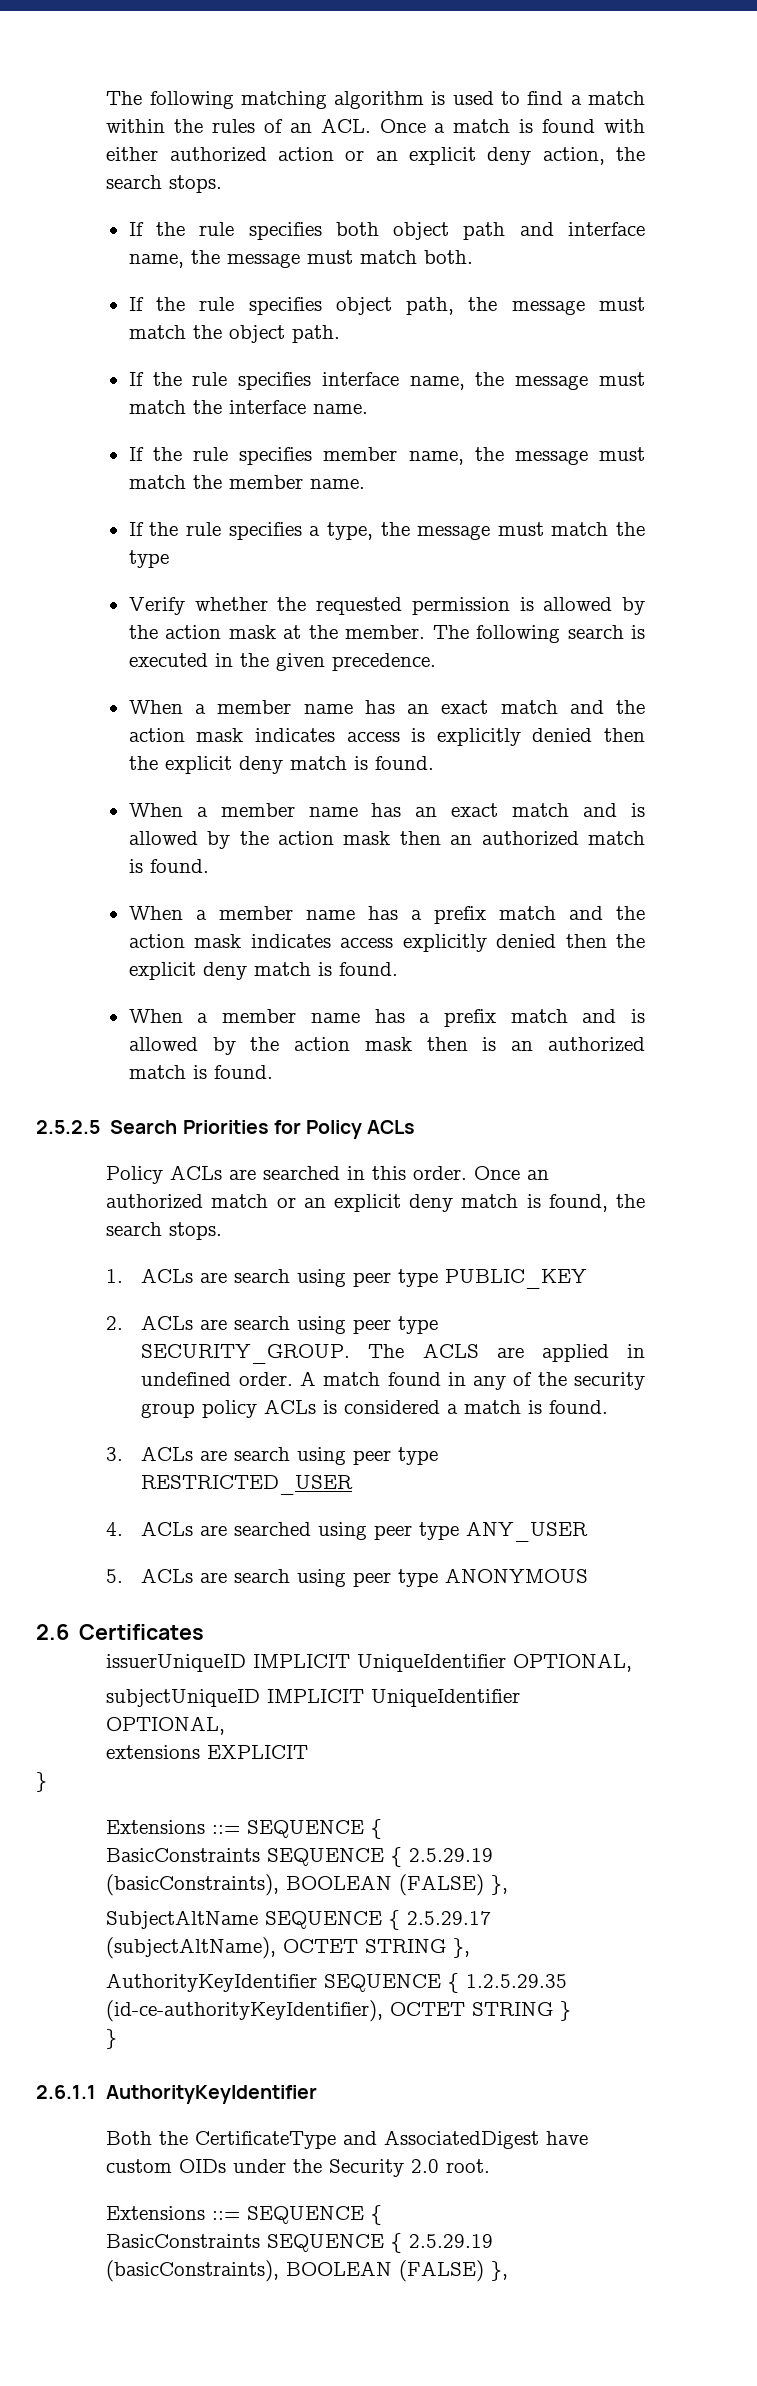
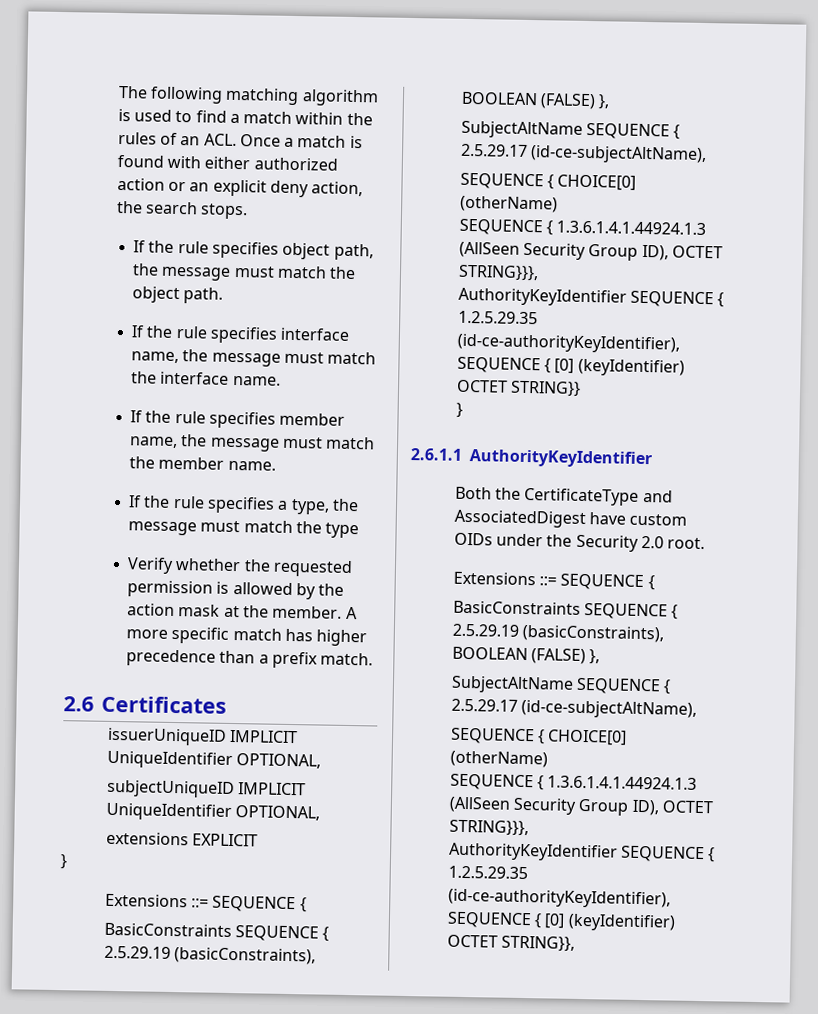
[128,222,645,240] [128,250,473,268] // If the rule specifies both object path and interface name, the message must match both. -> (249, 211) none
[432,625,645,643] [128,653,436,671] [128,700,645,714] [128,728,646,746] [128,756,434,774] [128,803,645,817] [128,831,645,849] [128,859,209,873] [128,906,645,924] [128,934,645,952] [128,962,398,980] [128,1009,645,1027] [128,1037,646,1055] [128,1065,273,1079] [36,1120,416,1139] [106,1165,550,1184] [106,1194,645,1212] [106,1222,223,1240] [106,1268,588,1289] [106,1315,439,1334] [141,1343,645,1364] [141,1371,646,1390] [141,1399,609,1418] [106,1446,439,1465] [141,1475,354,1495] [106,1521,589,1542] [106,1568,589,1587] The following search is executed in the given precedence. // When a member name has an exact match and the action mask indicates access is explicitly denied then the explicit deny match is found. // When a member name has an exact match and is allowed by the action mask then an authorized match is found. // When a member name has a prefix match and the action mask indicates access explicitly denied then the explicit deny match is found. // When a member name has a prefix match and is allowed by the action mask then is an authorized match is found. // 2.5.2.5 Search Priorities for Policy ACLs // Policy ACLs are searched in this order. Once an authorized match or an explicit deny match is found, the search stops. // 1. ACLs are search using peer type PUBLIC_KEY // 2. ACLs are search using peer type SECURITY_GROUP. The ACLS are applied in undefined order. A match found in any of the security group policy ACLs is considered a match is found. // 3. ACLs are search using peer type RESTRICTED_USER // 4. ACLs are searched using peer type ANY_USER // 5. ACLs are search using peer type ANONYMOUS -> [345,606,358,620] [126,626,368,647] [126,649,374,669] A more specific match has higher precedence than a prefix match.
[106,1937,471,1959] [106,1973,568,1993] [106,2000,572,2022] (subjectAltName), OCTET STRING }, // AuthorityKeyIdentifier SEQUENCE { 1.2.5.29.35 (id-ce-authorityKeyIdentifier), OCTET STRING } -> [529,145,707,165] [459,172,637,191] [459,195,558,213] [458,218,707,236] [458,241,723,261] [457,264,539,282] [457,287,725,308] [457,310,538,325] [456,333,680,354] [456,356,685,377] [455,379,581,397] (id-ce-subjectAltName), // SEQUENCE { CHOICE[0] (otherName) // SEQUENCE { 1.3.6.1.4.1.44924.1.3 (AllSeen Security Group ID), OCTET STRING}}}, // AuthorityKeyIdentifier SEQUENCE { 1.2.5.29.35 (id-ce-authorityKeyIdentifier), SEQUENCE { [0] (keyIdentifier) OCTET STRING}}
(509, 2271) none -> [450,675,672,695] [450,698,697,719] [449,727,628,746] [449,750,548,768] [449,773,698,791] [448,796,714,816] [448,819,529,837] [447,842,716,863] [447,865,528,880] [447,888,671,909] [446,911,676,932] [446,934,575,952] // SubjectAltName SEQUENCE { 2.5.29.17 (id-ce-subjectAltName), // SEQUENCE { CHOICE[0] (otherName) // SEQUENCE { 1.3.6.1.4.1.44924.1.3 (AllSeen Security Group ID), OCTET STRING}}}, // AuthorityKeyIdentifier SEQUENCE { 1.2.5.29.35 (id-ce-authorityKeyIdentifier), SEQUENCE { [0] (keyIdentifier) OCTET STRING}},

